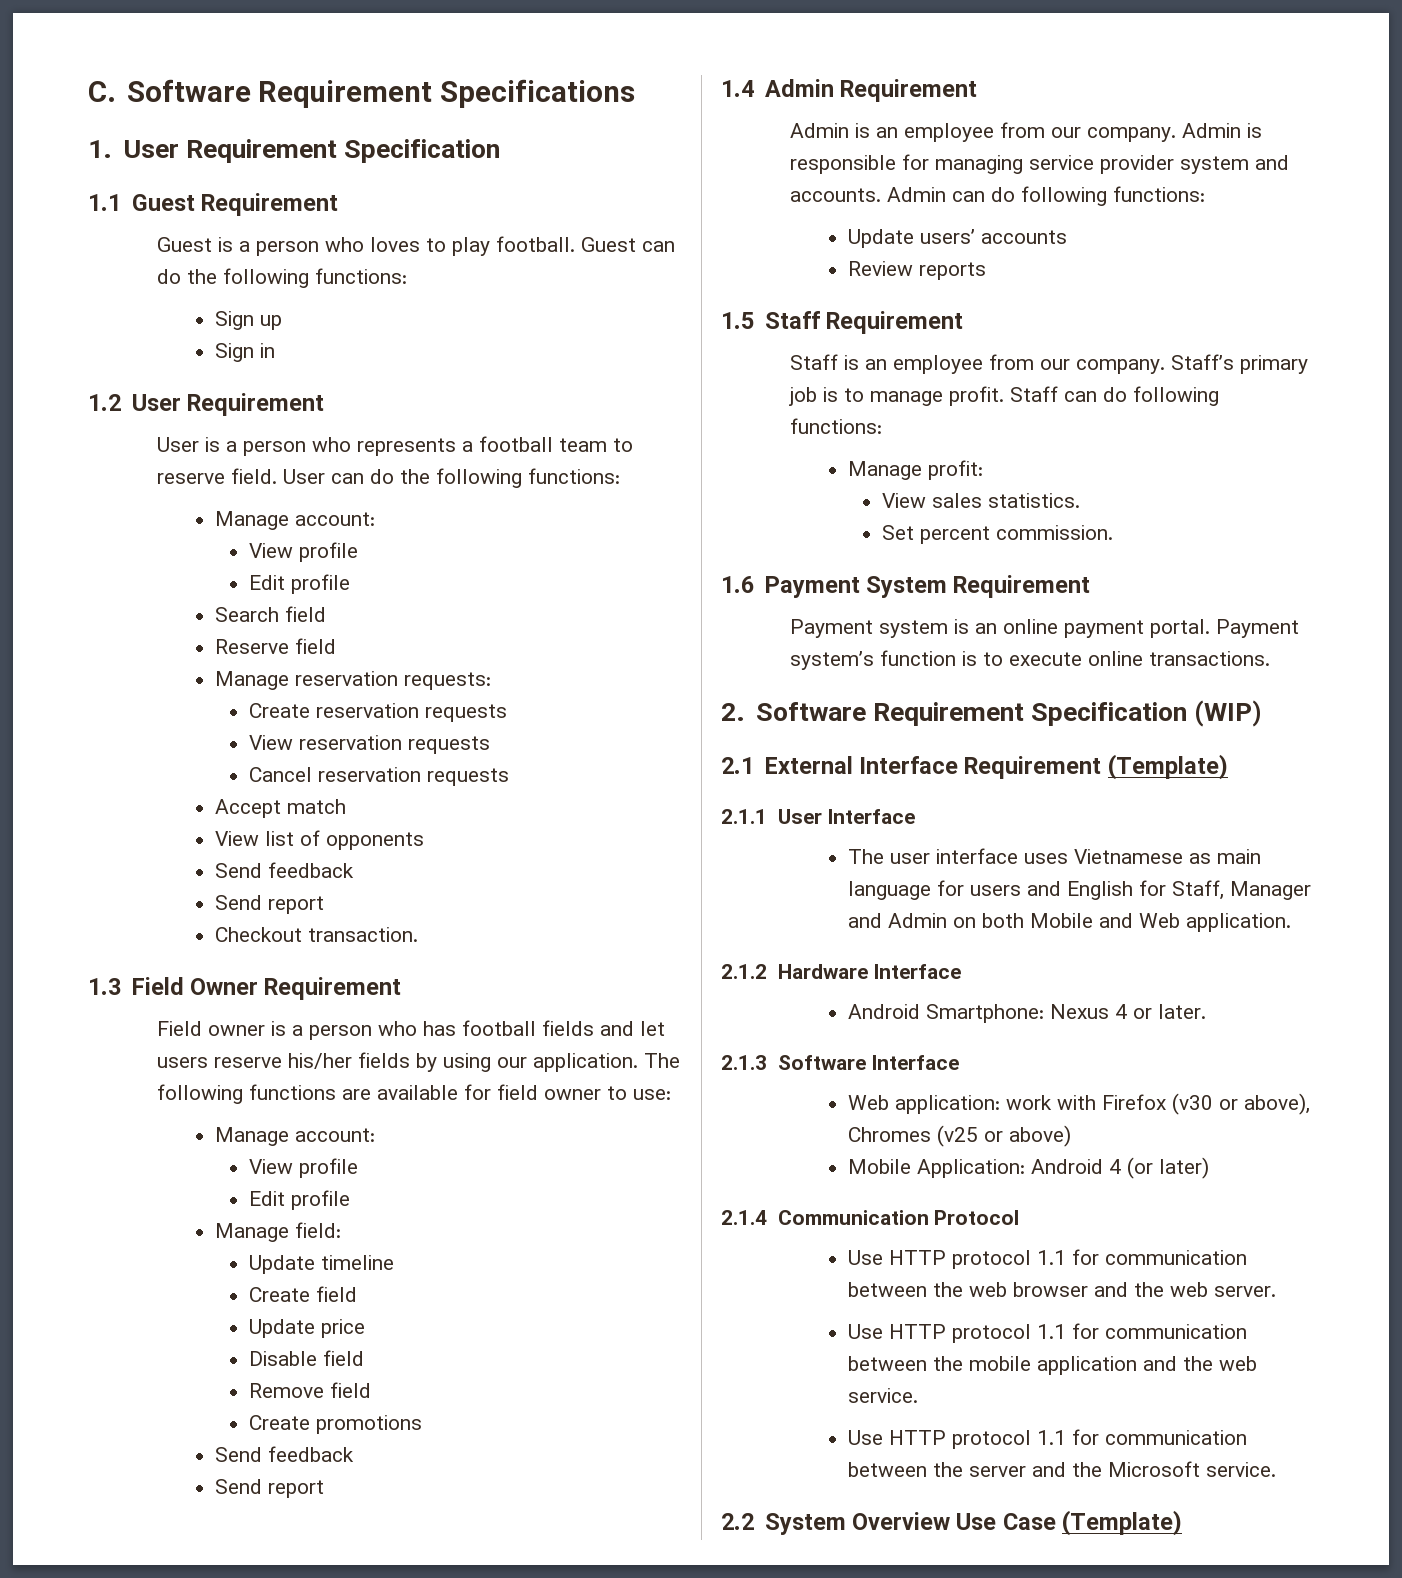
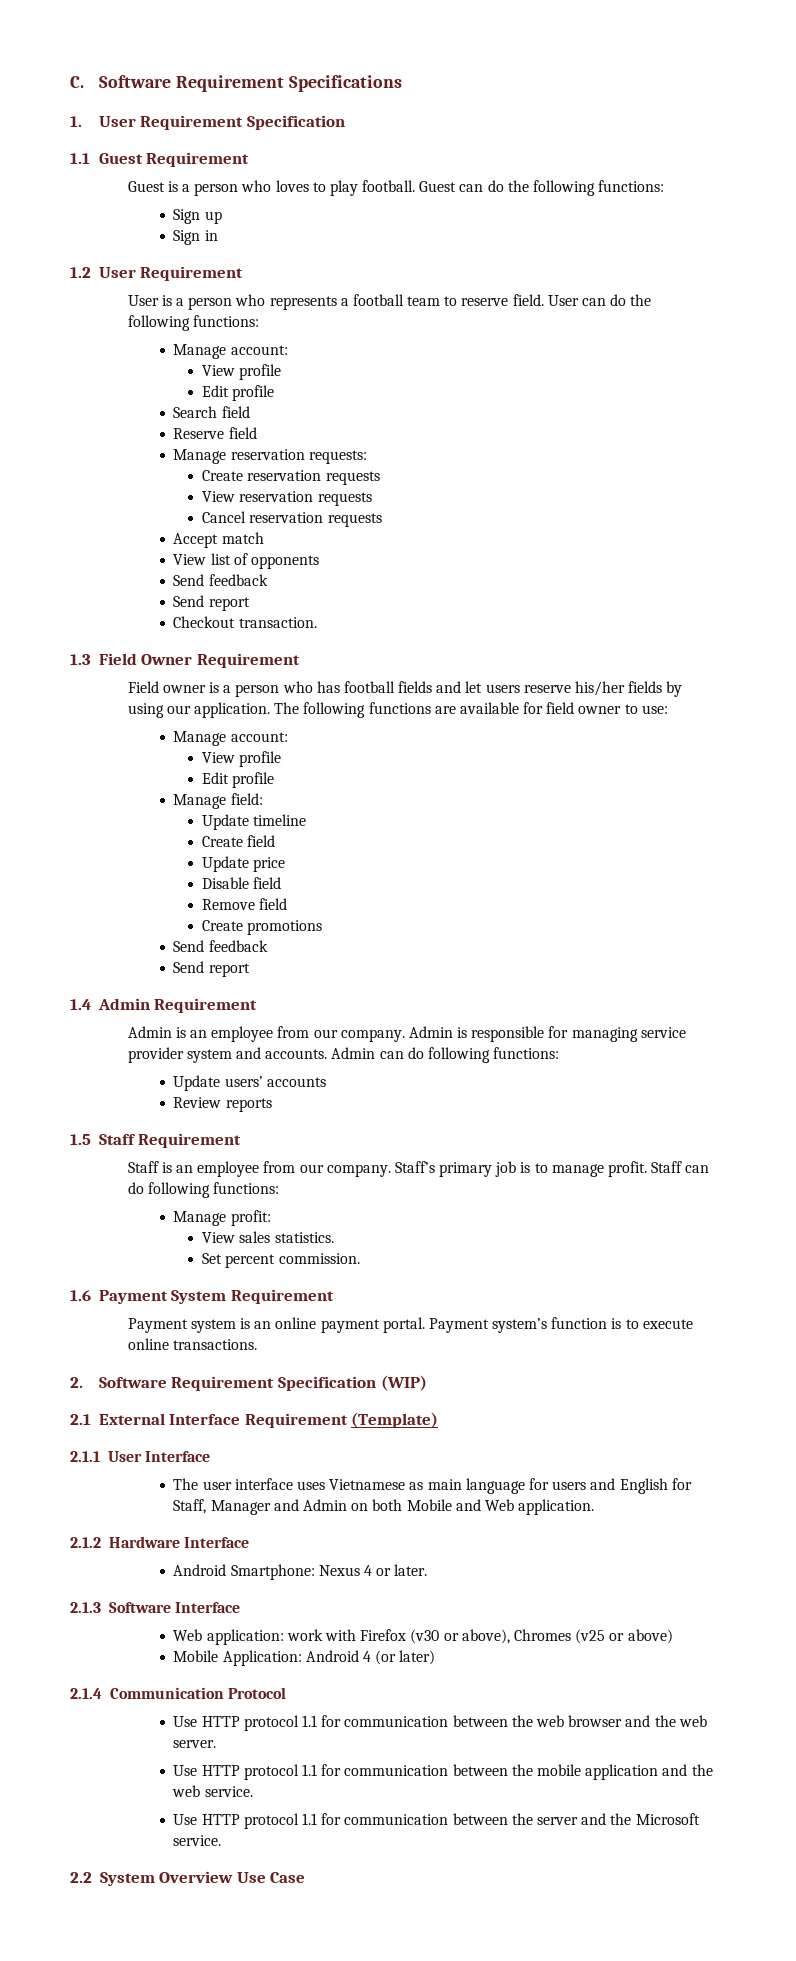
[1061,1510,1182,1536] (Template) -> (306, 1877) none

